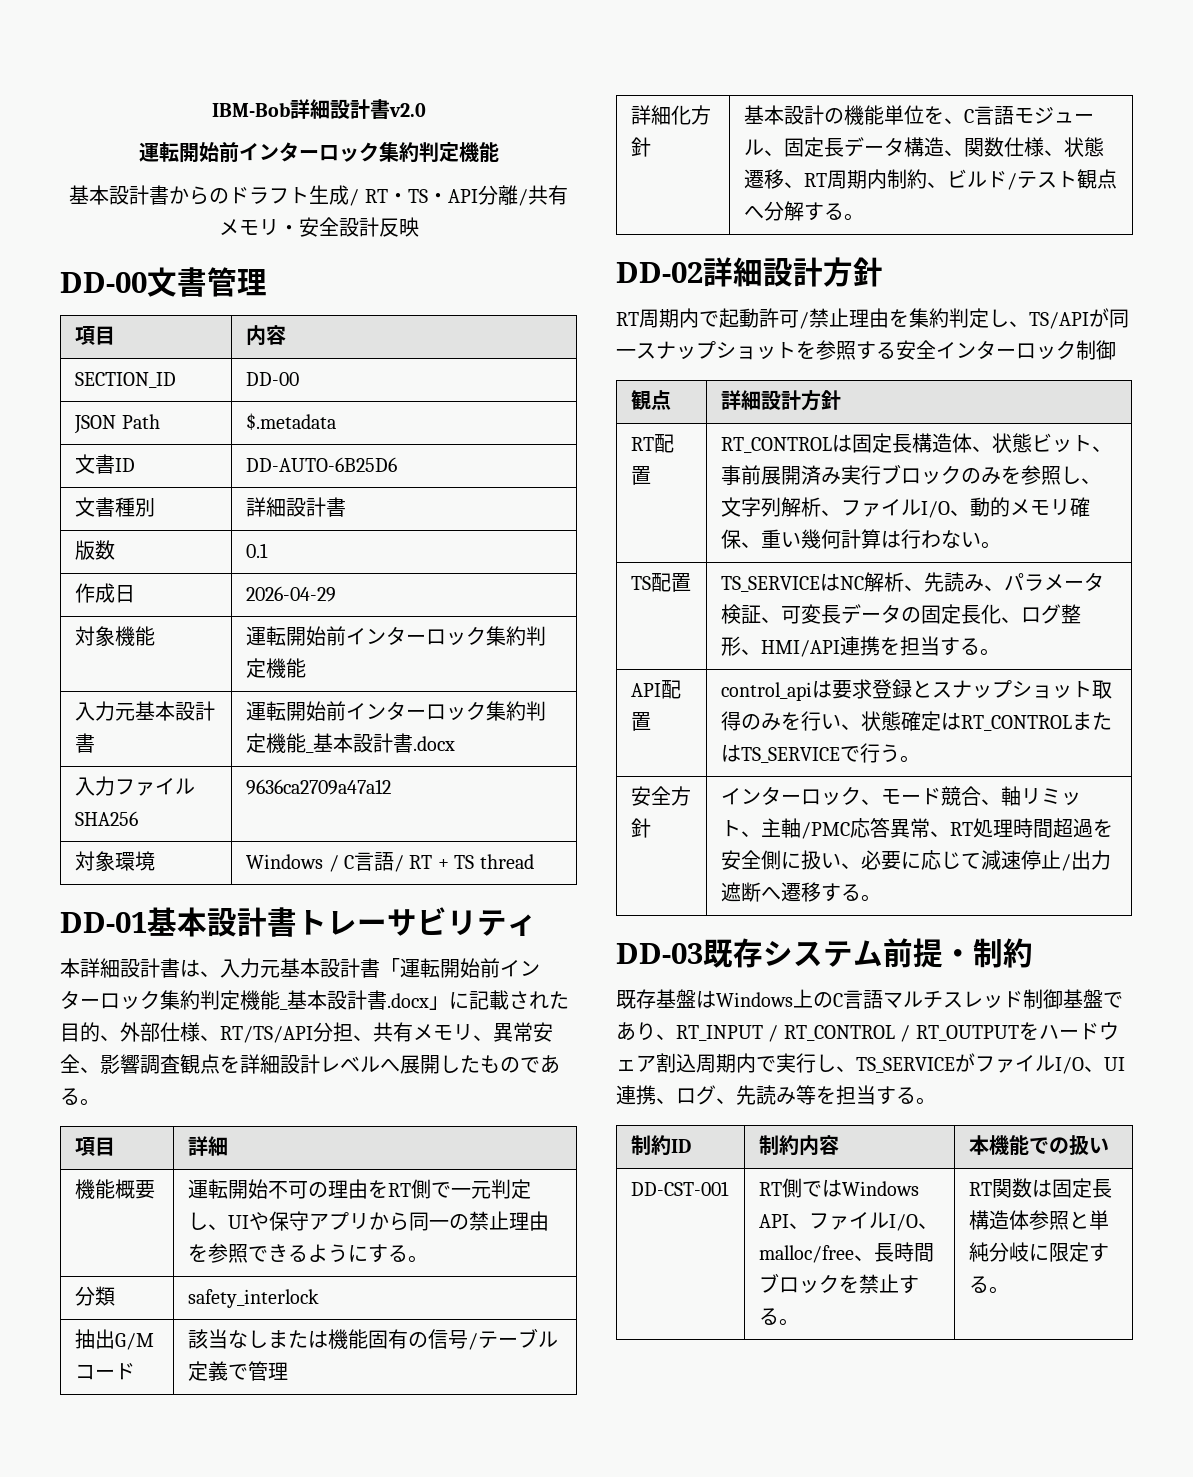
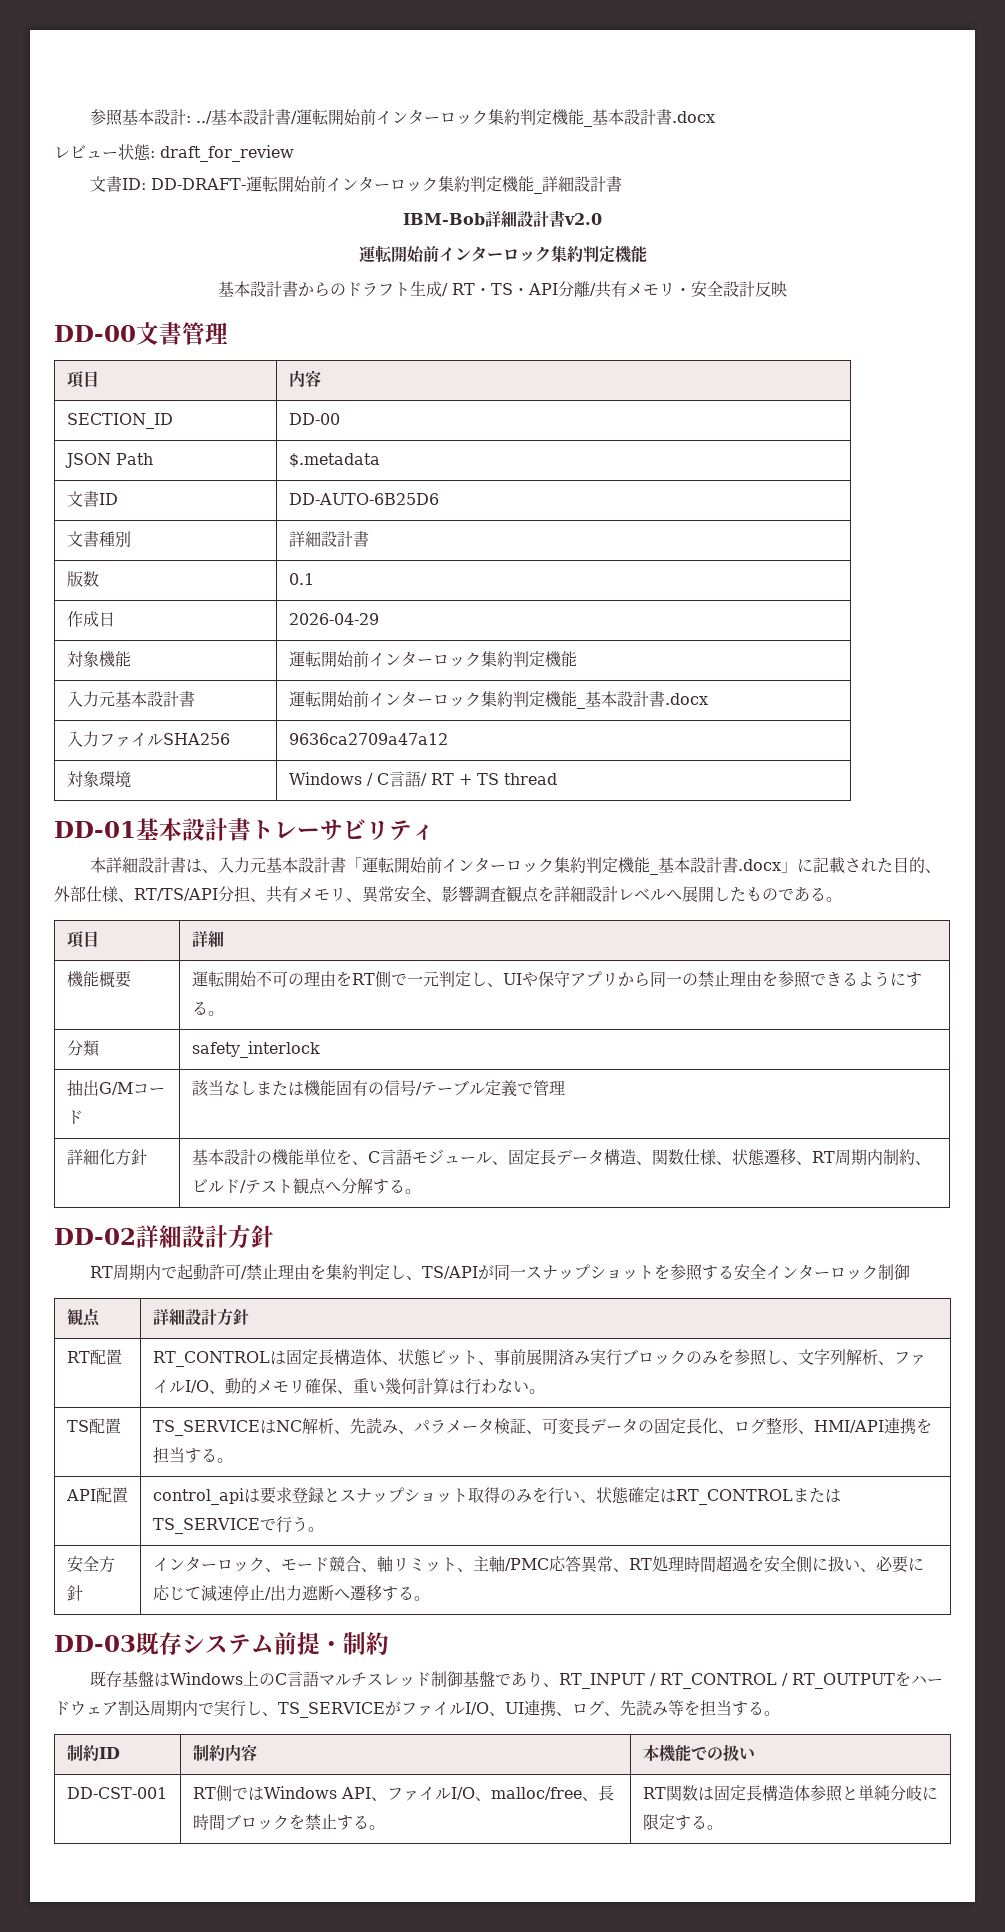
(211, 109) none -> [89,109,715,127] [54,144,294,162] [89,176,622,194] 参照基本設計: ../基本設計書/運転開始前インターロック集約判定機能_基本設計書.docx // レビュー状態: draft_for_review // 文書ID: DD-DRAFT-運転開始前インターロック集約判定機能_詳細設計書 //

